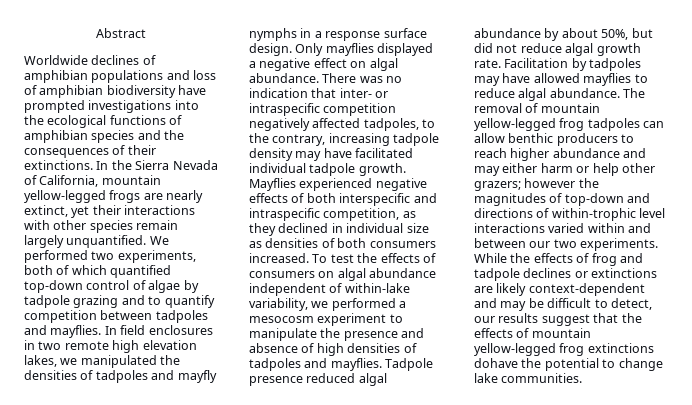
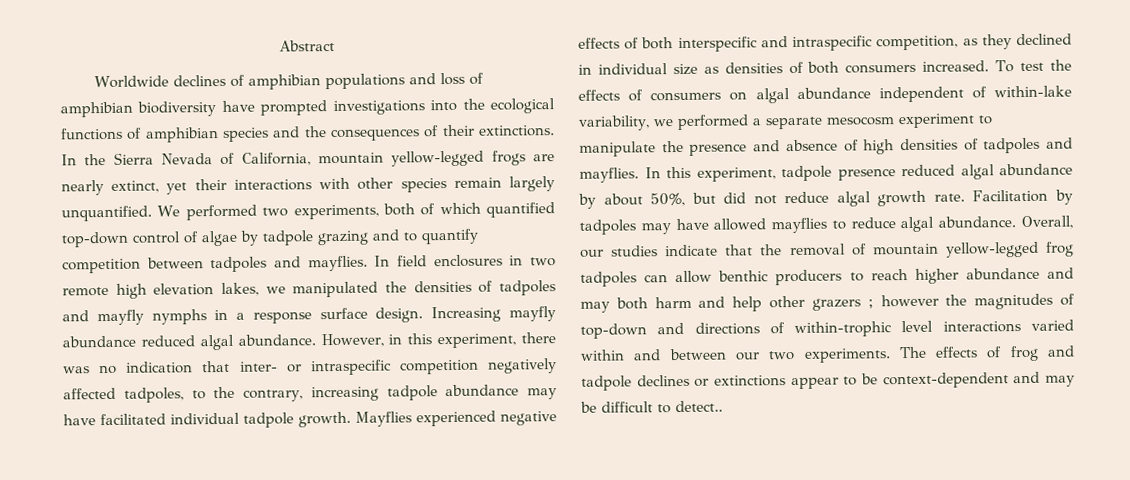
[295,43,434,56] [249,58,398,71] [249,73,357,83] Only mayflies displayed a negative effect on algal abundance. There -> [431,306,556,323] [62,332,556,351] Increasing mayfly abundance reduced algal abundance. However, in this experiment, there
[249,148,293,161] density -> [445,384,520,397] abundance
(407, 304) none -> [764,116,823,130] separate
[385,358,434,371] Tadpole -> [644,165,832,182] In this experiment, tadpole
[623,88,646,98] The -> [1021,215,1073,230] [580,244,783,258] Overall, our studies indicate that the
[502,163,655,176] [474,181,521,191] either harm or help other grazers; -> [615,295,874,312] both harm and help other grazers ;
[474,253,531,263] While the -> [898,346,927,359] The
[474,283,527,296] are likely -> [790,373,878,390] appear to be
[610,298,652,310] [474,313,642,326] [474,328,591,338] [474,343,654,356] [474,358,663,371] [474,373,583,383] detect, our results suggest that the effects of mountain yellow-legged frog extinctions dohave the potential to change lake communities. -> [675,400,723,413] detect..

